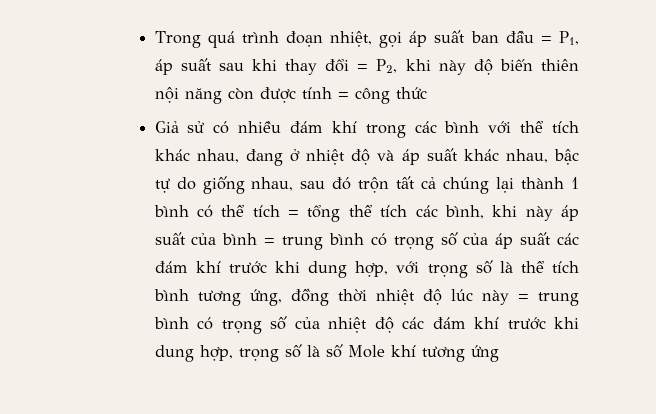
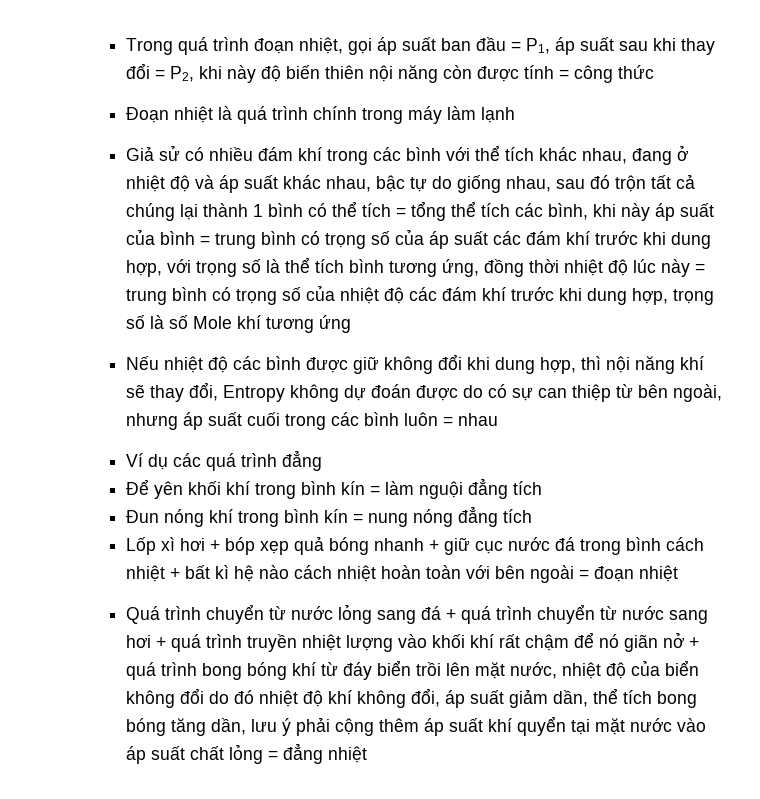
(427, 93) none -> [125,106,515,124] // Đoạn nhiệt là quá trình chính trong máy làm lạnh
(499, 353) none -> [125,354,704,374] [125,382,722,402] [125,412,498,430] [125,450,322,471] [125,478,542,499] [125,506,532,527] [125,536,704,555] [125,565,678,583] [125,604,708,624] [125,632,699,652] [125,660,699,680] [125,688,697,708] [125,716,706,736] [125,743,367,764] // Nếu nhiệt độ các bình được giữ không đổi khi dung hợp, thì nội năng khí sẽ thay đổi, Entropy không dự đoán được do có sự can thiệp từ bên ngoài, nhưng áp suất cuối trong các bình luôn = nhau // Ví dụ các quá trình đẳng // Để yên khối khí trong bình kín = làm nguội đẳng tích // Đun nóng khí trong bình kín = nung nóng đẳng tích // Lốp xì hơi + bóp xẹp quả bóng nhanh + giữ cục nước đá trong bình cách nhiệt + bất kì hệ nào cách nhiệt hoàn toàn với bên ngoài = đoạn nhiệt // Quá trình chuyển từ nước lỏng sang đá + quá trình chuyển từ nước sang hơi + quá trình truyền nhiệt lượng vào khối khí rất chậm để nó giãn nở + quá trình bong bóng khí từ đáy biển trồi lên mặt nước, nhiệt độ của biển không đổi do đó nhiệt độ khí không đổi, áp suất giảm dần, thể tích bong bóng tăng dần, lưu ý phải cộng thêm áp suất khí quyển tại mặt nước vào áp suất chất lỏng = đẳng nhiệt

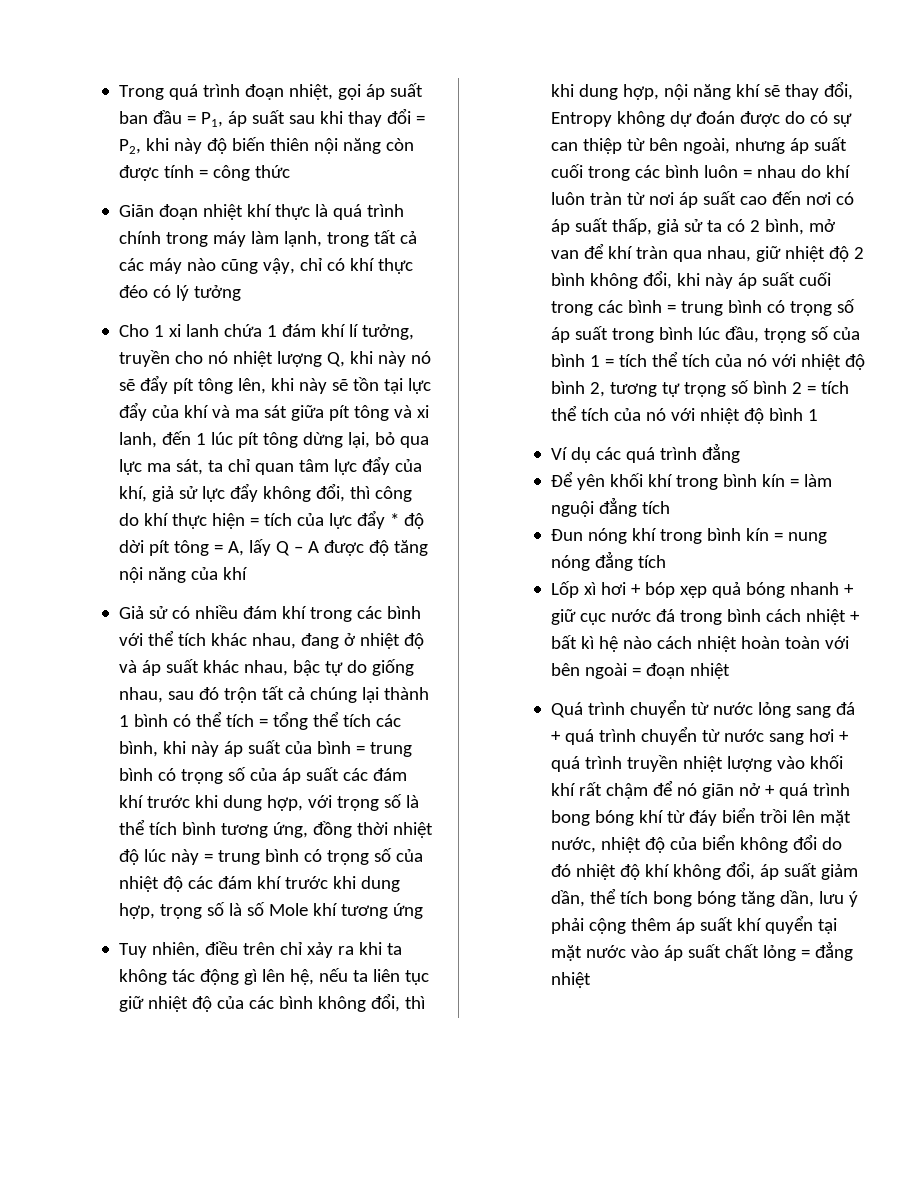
[125,106,213,123] Đoạn nhiệt -> [118,204,310,220] Giãn đoạn nhiệt khí thực
[480,107,515,123] lạnh -> [283,230,417,247] [118,258,413,274] [118,285,241,301] [118,324,414,340] [118,350,431,367] [118,375,431,394] [118,402,429,421] [118,431,429,448] [118,456,422,475] [118,483,412,502] [118,510,424,529] [118,539,428,556] [118,567,248,583] lạnh, trong tất cả các máy nào cũng vậy, chỉ có khí thực đéo có lý tưởng // Cho 1 xi lanh chứa 1 đám khí lí tưởng, truyền cho nó nhiệt lượng Q, khi này nó sẽ đẩy pít tông lên, khi này sẽ tồn tại lực đẩy của khí và ma sát giữa pít tông và xi lanh, đến 1 lúc pít tông dừng lại, bỏ qua lực ma sát, ta chỉ quan tâm lực đẩy của khí, giả sử lực đẩy không đổi, thì công do khí thực hiện = tích của lực đẩy * độ dời pít tông = A, lấy Q – A được độ tăng nội năng của khí
[125,354,601,374] Nếu nhiệt độ các bình được giữ không đổi khi dung hợp, thì -> [118,941,402,958] [118,968,429,985] [118,993,425,1012] [550,84,659,100] Tuy nhiên, điều trên chỉ xảy ra khi ta không tác động gì lên hệ, nếu ta liên tục giữ nhiệt độ của các bình không đổi, thì khi dung hợp,
(498, 419) none -> [800,165,851,178] [550,191,854,208] [550,218,835,235] [550,243,864,262] [550,270,831,289] [550,299,855,316] [550,326,860,343] [550,351,865,370] [550,380,849,397] [550,405,818,424] do khí luôn tràn từ nơi áp suất cao đến nơi có áp suất thấp, giả sử ta có 2 bình, mở van để khí tràn qua nhau, giữ nhiệt độ 2 bình không đổi, khi này áp suất cuối trong các bình = trung bình có trọng số áp suất trong bình lúc đầu, trọng số của bình 1 = tích thể tích của nó với nhiệt độ bình 2, tương tự trọng số bình 2 = tích thể tích của nó với nhiệt độ bình 1

